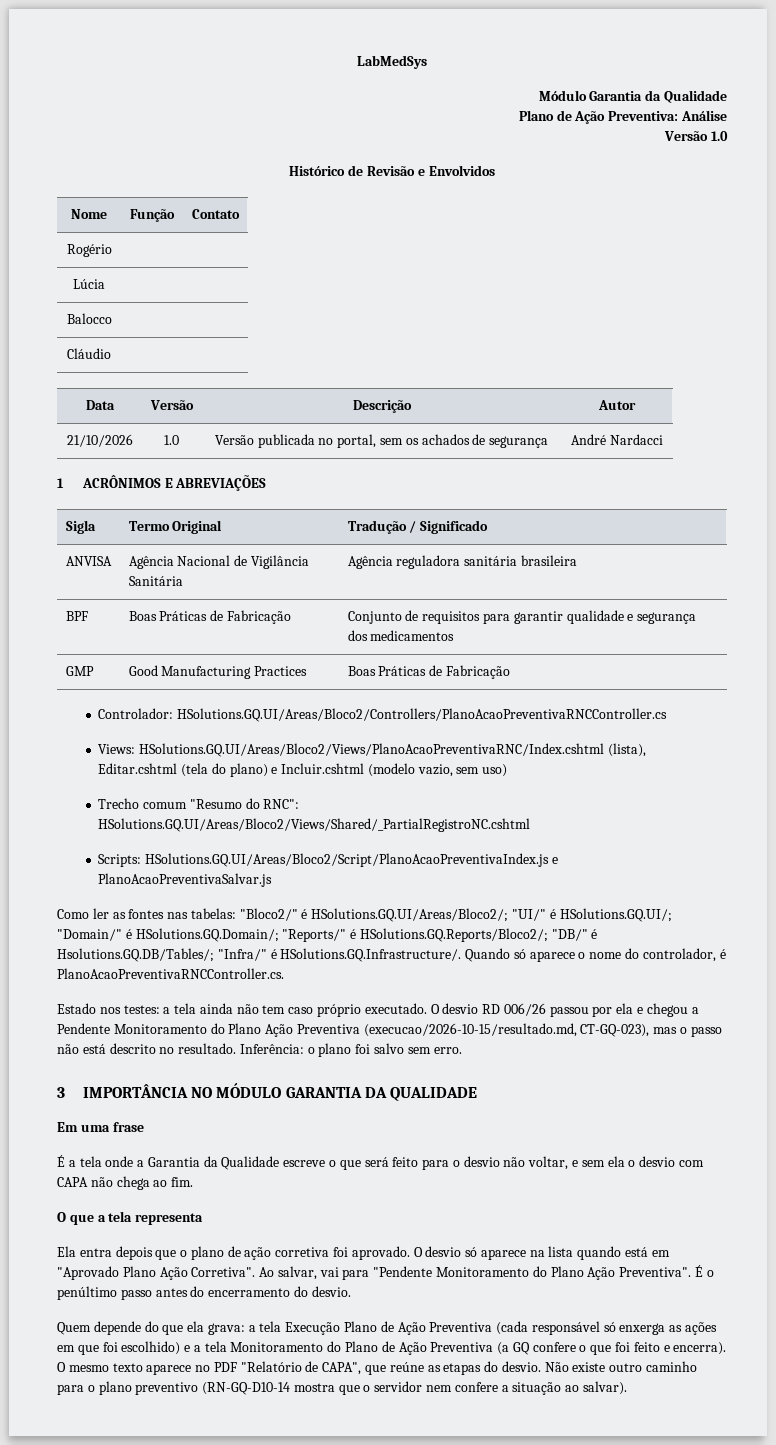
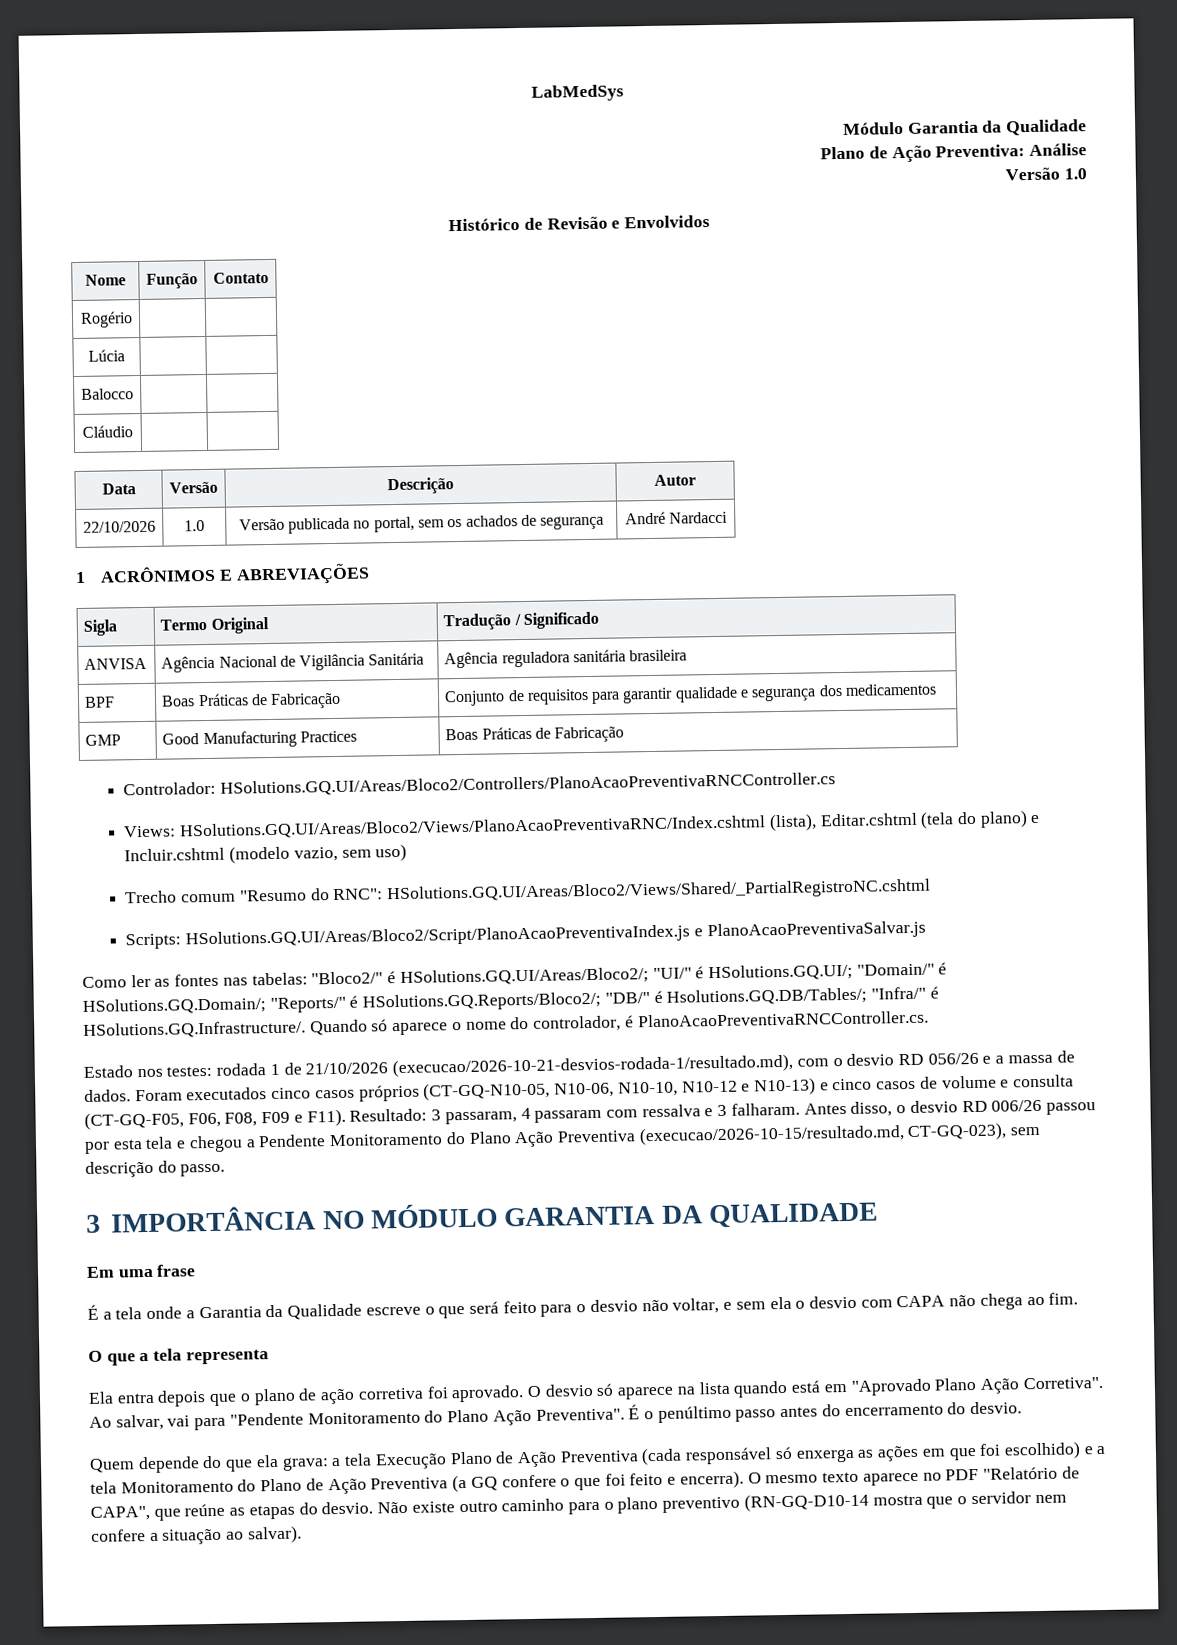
[66,434,133,447] 21/10/2026 -> [83,520,156,533] 22/10/2026
[163,1003,440,1017] a tela ainda não tem caso próprio executado. O -> [216,1050,1075,1078] [84,1074,1075,1102] [84,1101,907,1130] rodada 1 de 21/10/2026 (execucao/2026-10-21-desvios-rodada-1/resultado.md), com o desvio RD 056/26 e a massa de dados. Foram executados cinco casos próprios (CT-GQ-N10-05, N10-06, N10-10, N10-12 e N10-13) e cinco casos de volume e consulta (CT-GQ-F05, F06, F08, F09 e F11). Resultado: 3 passaram, 4 passaram com ressalva e 3 falharam. Antes disso, o
[616,1003,634,1014] ela -> [112,1136,174,1150] esta tela
[653,1026,722,1037] [57,1043,462,1057] mas o passo não está descrito no resultado. Inferência: o plano foi salvo sem erro. -> [1010,1126,1041,1136] [85,1160,226,1178] sem descrição do passo.

